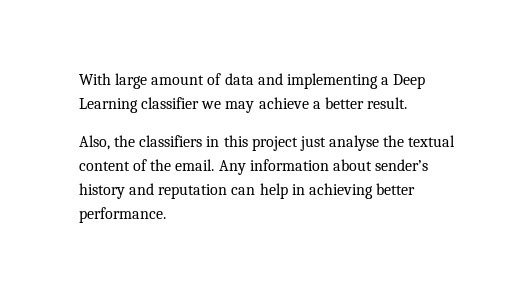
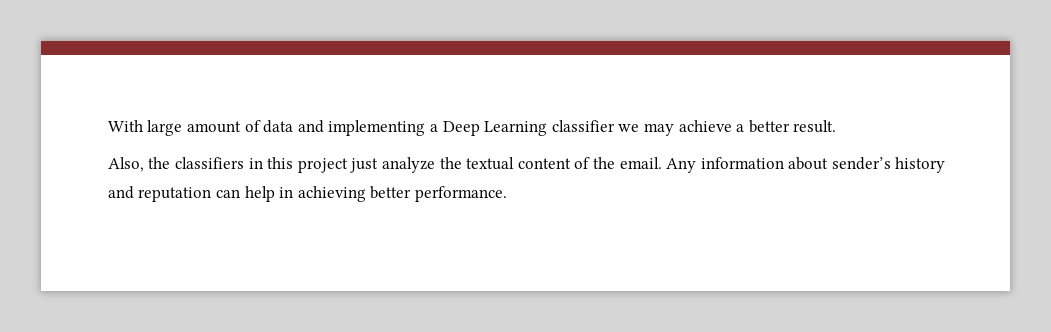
[329,135,380,151] analyse -> [381,157,435,173] analyze

